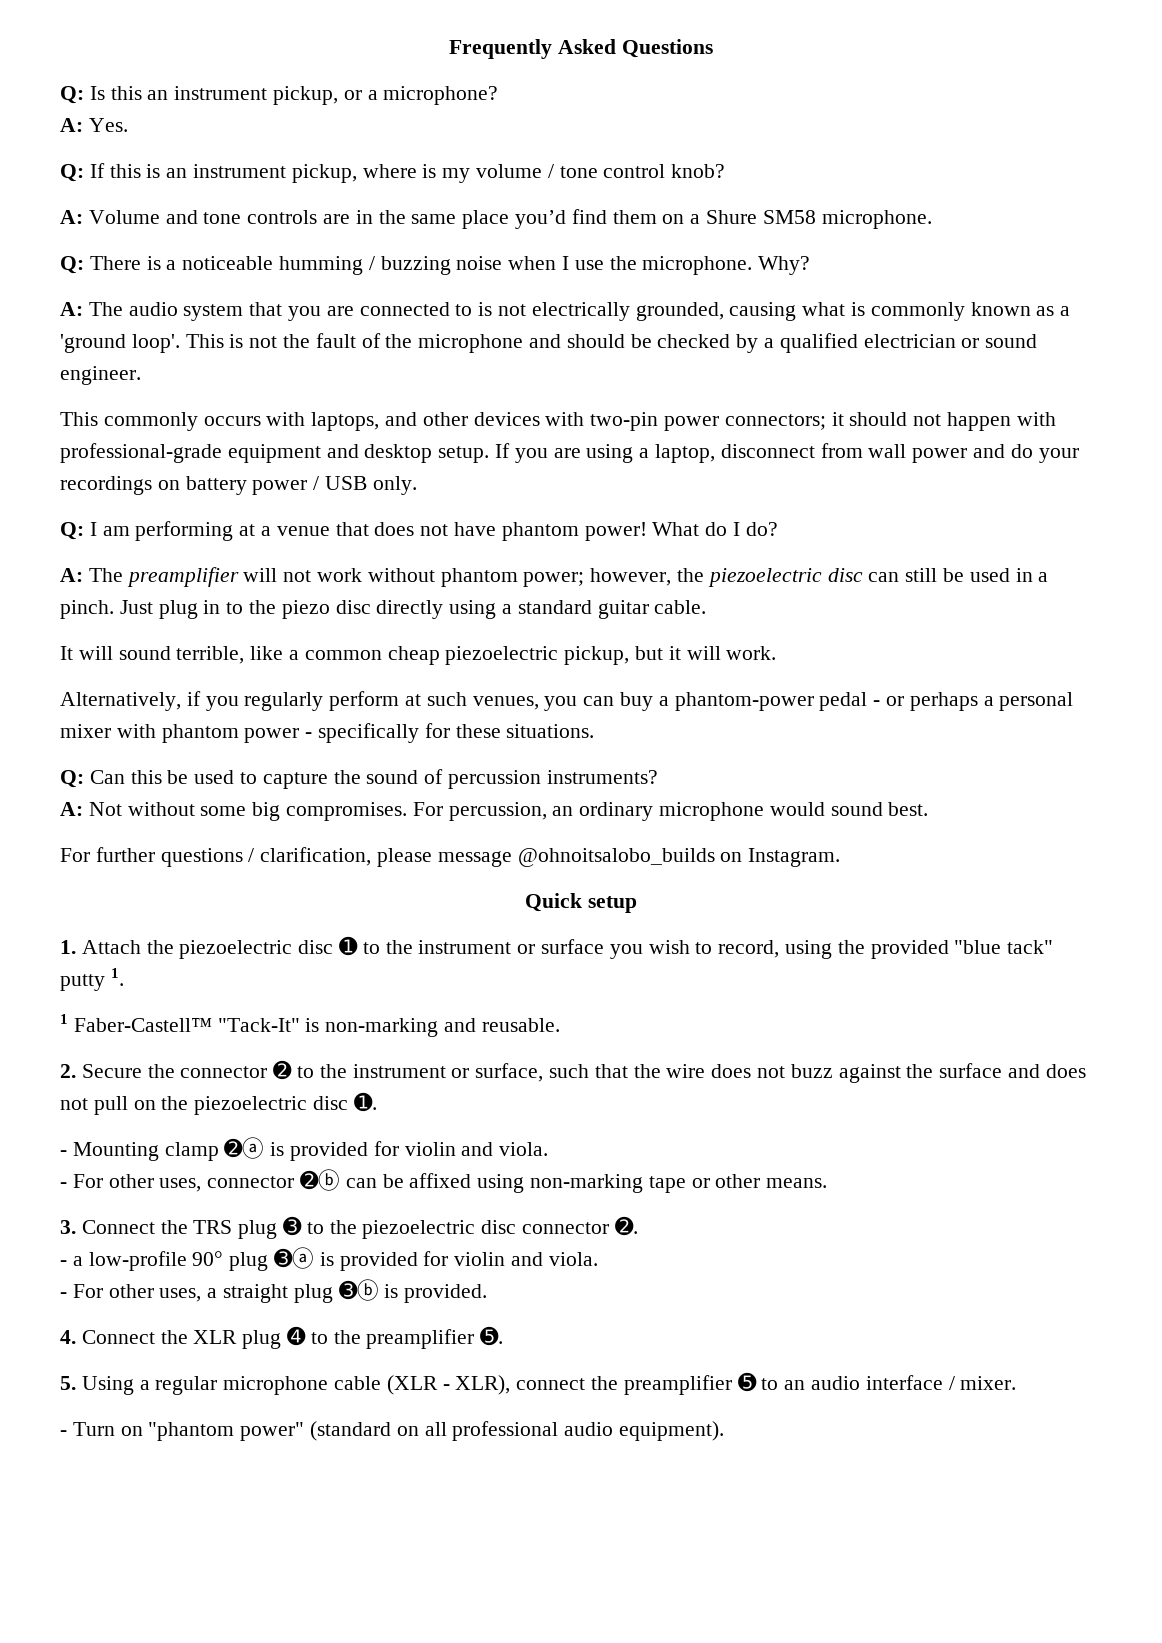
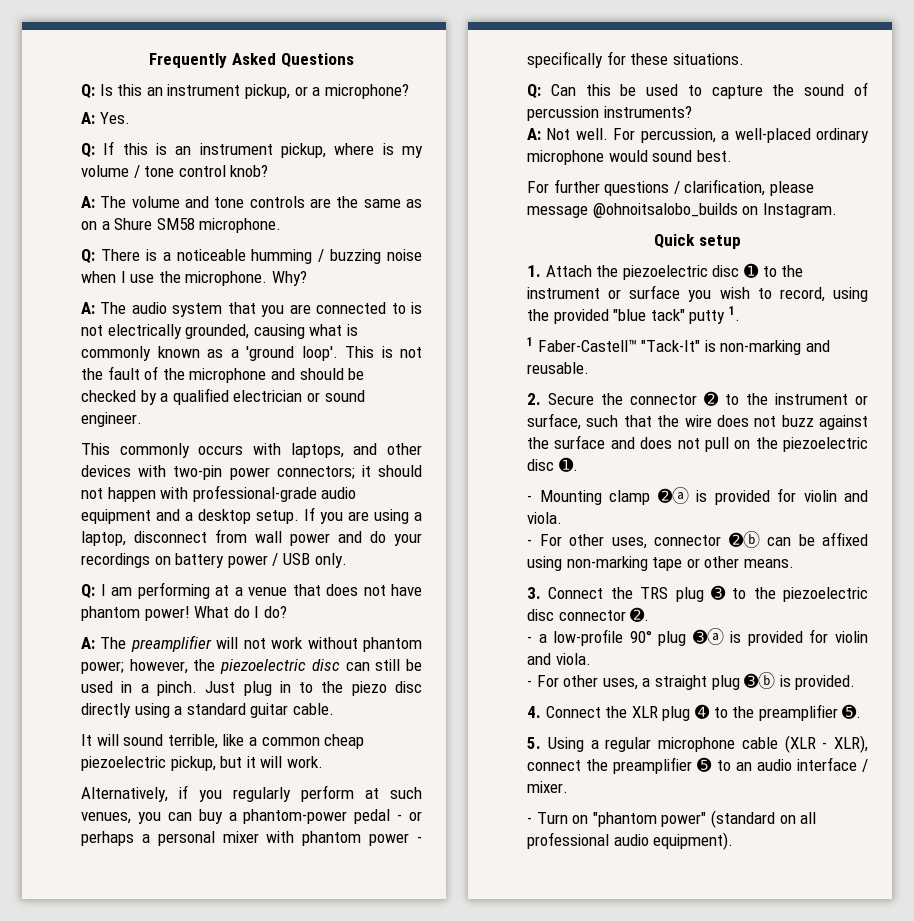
[88,210,160,224] Volume -> [100,196,180,208] The volume
[355,210,373,224] in -> (331, 203) none
[462,209,657,229] place you’d find them -> [406,199,422,208] as
(222, 453) none -> [321,487,357,499] audio
(359, 451) none -> [185,512,193,521] a
[127,802,574,821] without some big compromises. For percussion, an -> [575,128,811,143] well. For percussion, a well-placed

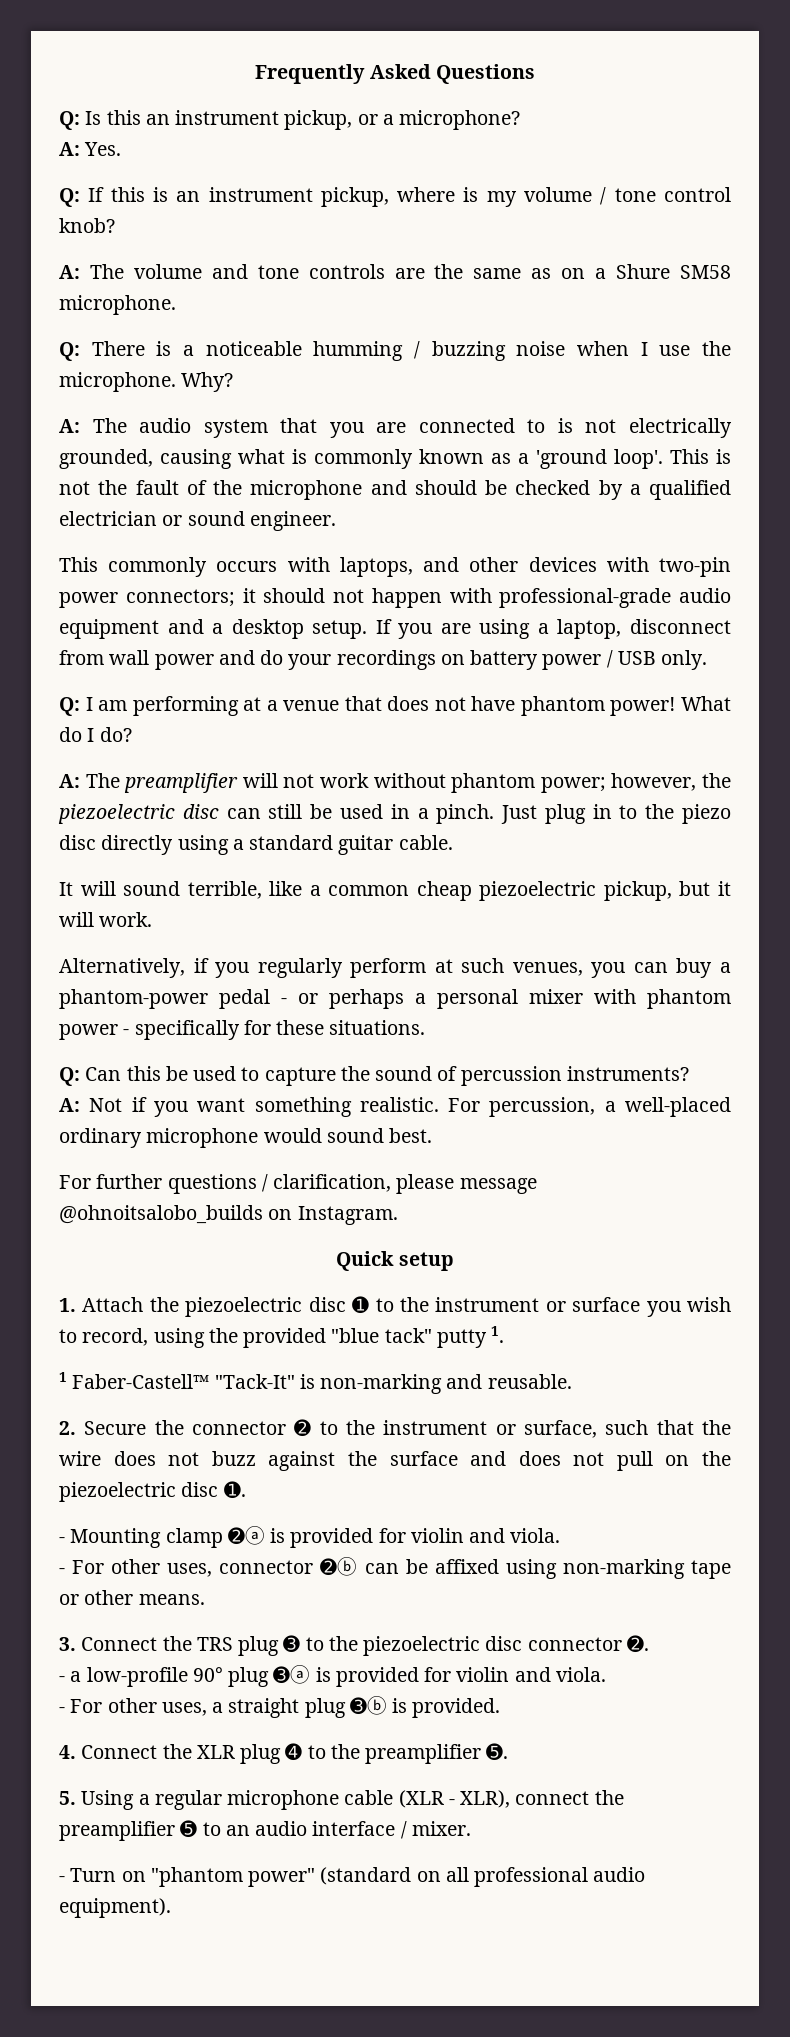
[575,128,608,140] well. -> [131,1097,439,1117] if you want something realistic.

